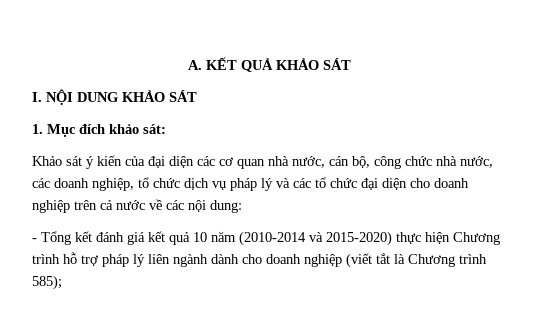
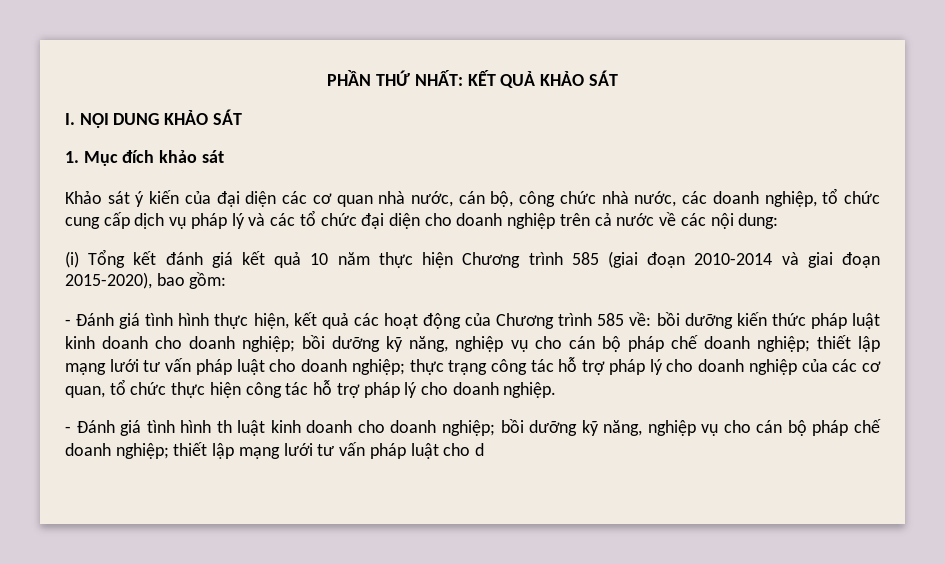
[188,60,202,70] A. -> [327,70,463,86] PHẦN THỨ NHẤT:
[143,124,166,134] sát: -> [201,150,224,163] sát
(180, 183) none -> [65,212,130,229] cung cấp
[32,238,37,242] - -> [65,251,79,268] (i)
[239,231,392,246] (2010-2014 và 2015-2020) -> (370, 258) none
[63,252,487,268] [32,275,62,290] hỗ trợ pháp lý liên ngành dành cho doanh nghiệp (viết tắt là Chương trình 585); -> [571,251,881,268] [65,272,227,289] [65,312,881,329] [65,335,881,352] [65,357,882,375] [65,379,557,398] [65,419,881,436] [65,442,484,459] 585 (giai đoạn 2010-2014 và giai đoạn 2015-2020), bao gồm: // - Đánh giá tình hình thực hiện, kết quả các hoạt động của Chương trình 585 về: bồi dưỡng kiến thức pháp luật kinh doanh cho doanh nghiệp; bồi dưỡng kỹ năng, nghiệp vụ cho cán bộ pháp chế doanh nghiệp; thiết lập mạng lưới tư vấn pháp luật cho doanh nghiệp; thực trạng công tác hỗ trợ pháp lý cho doanh nghiệp của các cơ quan, tổ chức thực hiện công tác hỗ trợ pháp lý cho doanh nghiệp. // - Đánh giá tình hình th luật kinh doanh cho doanh nghiệp; bồi dưỡng kỹ năng, nghiệp vụ cho cán bộ pháp chế doanh nghiệp; thiết lập mạng lưới tư vấn pháp luật cho d

